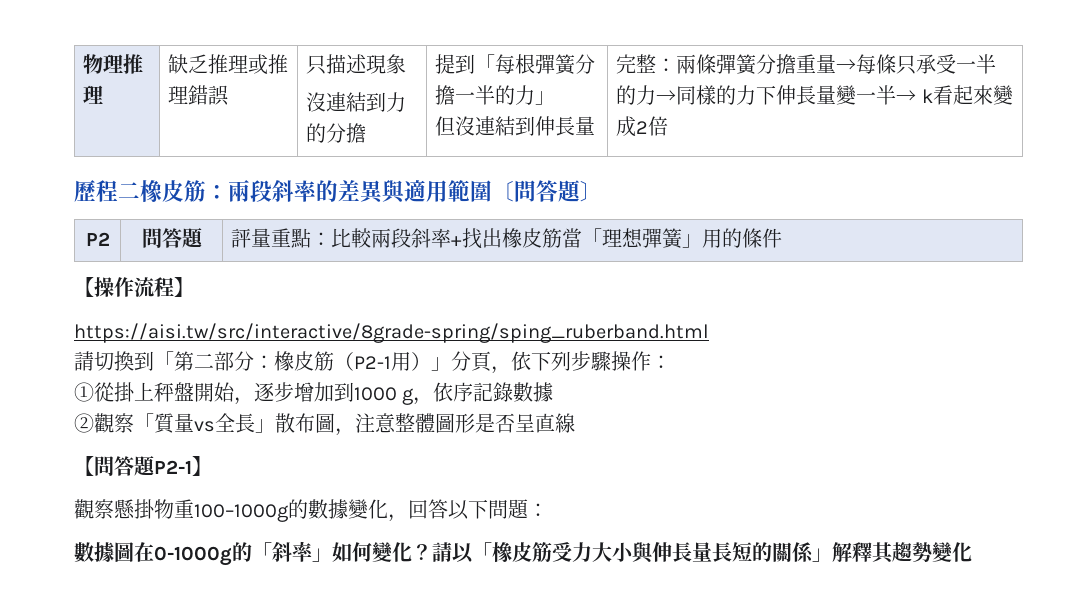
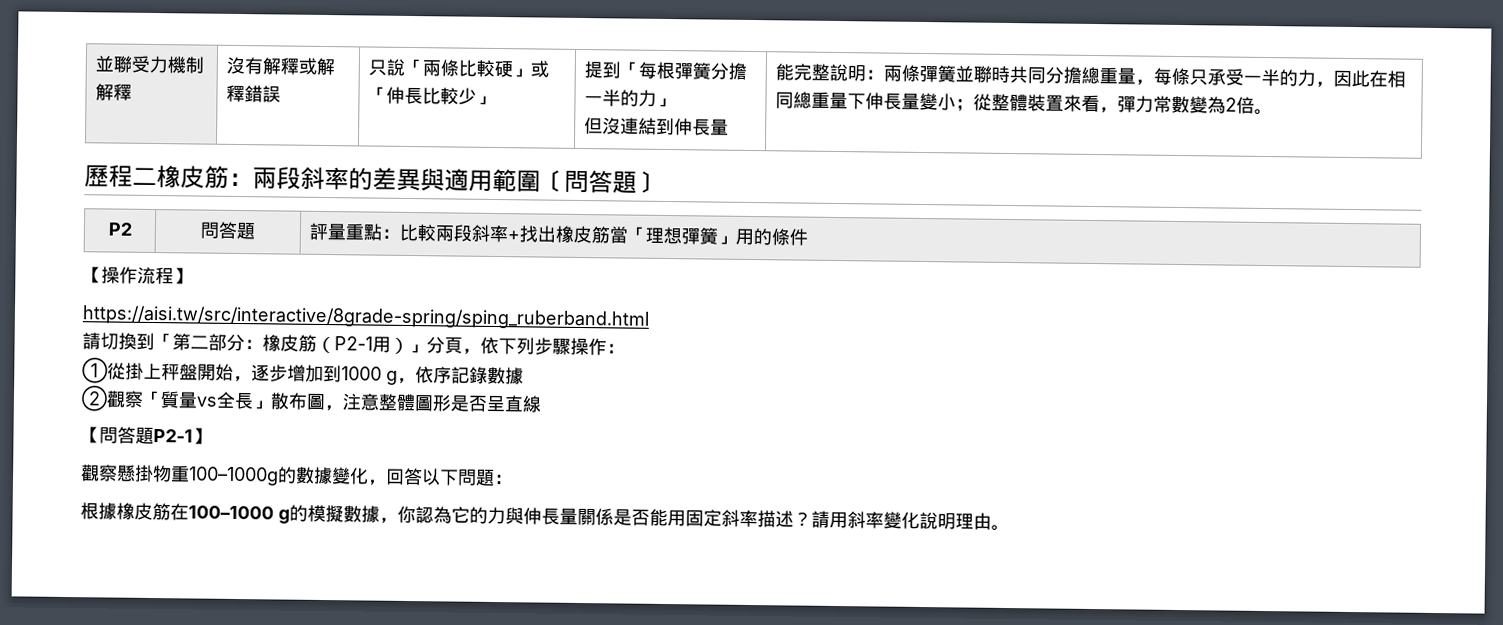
[83,54,144,74] [83,85,104,104] [168,54,289,75] [168,85,230,106] [306,54,407,75] [306,92,407,112] [306,123,367,143] 物理推理 | 缺乏推理或推理錯誤 | 只描述現象 // 沒連結到力的分擔 -> [94,55,204,74] [94,83,132,101] [225,56,335,76] [225,84,281,103] [367,58,549,78] [367,86,495,105] 並聯受力機制解釋 | 沒有解釋或解釋錯誤 | 只說「兩條比較硬」或「伸長比較少」
[616,54,857,75] 完整：兩條彈簧分擔重量→ -> [774,63,1154,86] 能完整說明：兩條彈簧並聯時共同分擔總重量，
[656,85,1013,105] [616,116,637,137] →同樣的力下伸長量變一半→ k看起來變成 -> [1314,69,1406,88] [774,91,1226,114] ，因此在相同總重量下伸長量變小；從整體裝置來看，彈力常數變為
(669, 126) none -> [1253,108,1273,116] 。
[74,541,972,566] 數據圖在0-1000g的「斜率」如何變化？請以「橡皮筋受力大小與伸長量長短的關係」解釋其趨勢變化 -> [80,502,1010,532] 根據橡皮筋在100–1000 g的模擬數據，你認為它的力與伸長量關係是否能用固定斜率描述？請用斜率變化說明理由。

